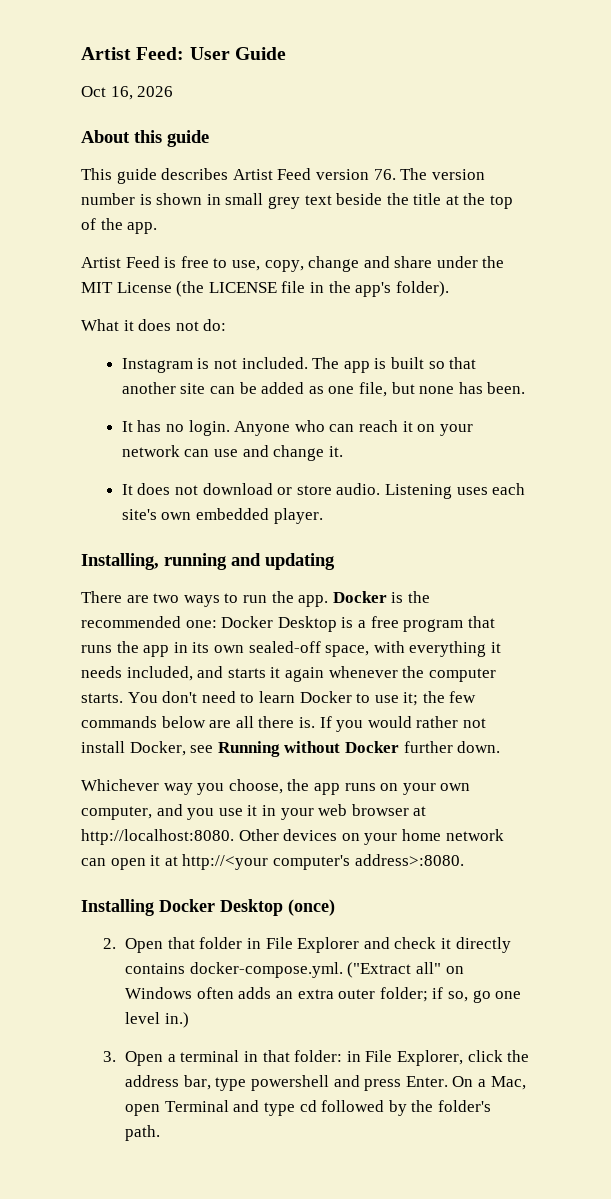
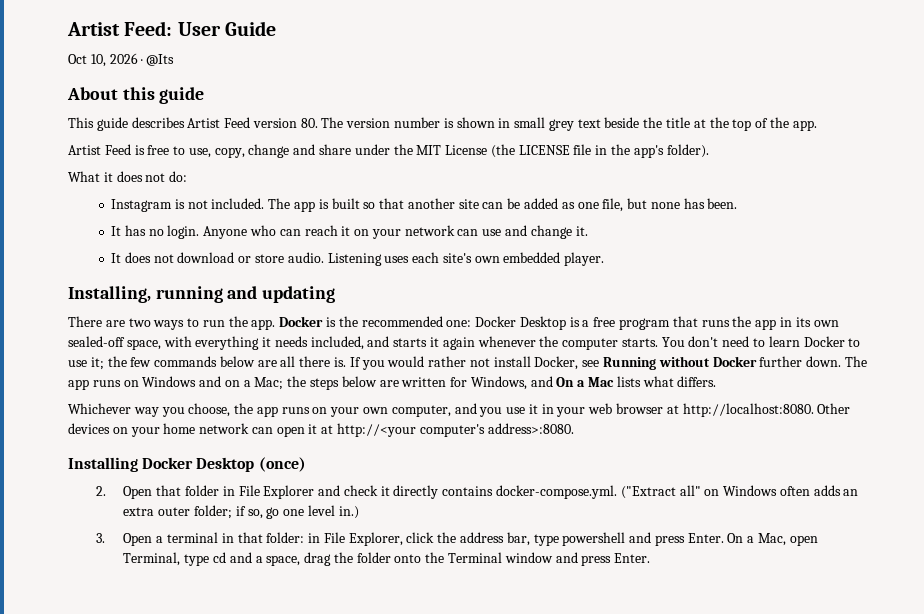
[110,86,133,100] 16, -> [90,54,106,67] 10,
(174, 91) none -> [141,54,175,66] · @Its
[373,169,396,180] 76. -> [300,118,318,128] 80.
(501, 747) none -> [844,356,867,367] [68,376,717,390] The app runs on Windows and on a Mac; the steps below are written for Windows, and On a Mac lists what differs.
[164,1100,492,1116] [125,1125,161,1141] Terminal and type cd followed by the folder's path. -> [123,552,651,566] Terminal, type cd and a space, drag the folder onto the Terminal window and press Enter.

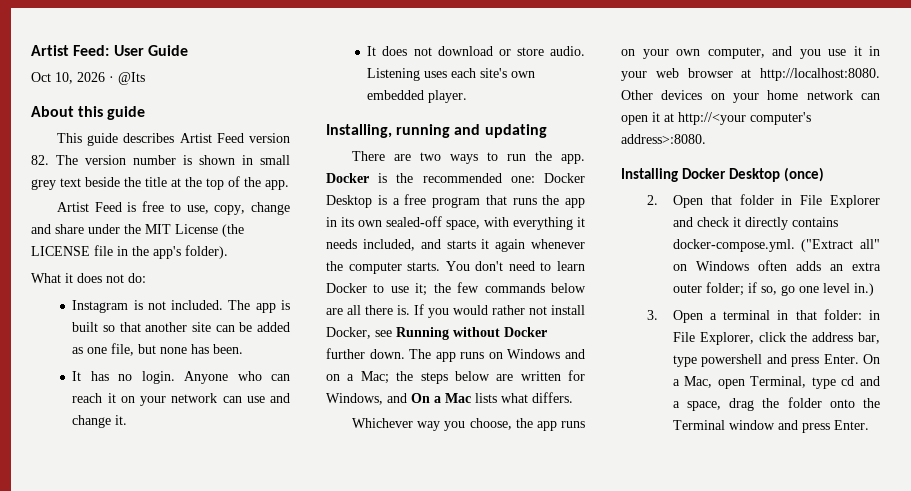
[300,118,318,128] 80. -> [31,155,49,165] 82.

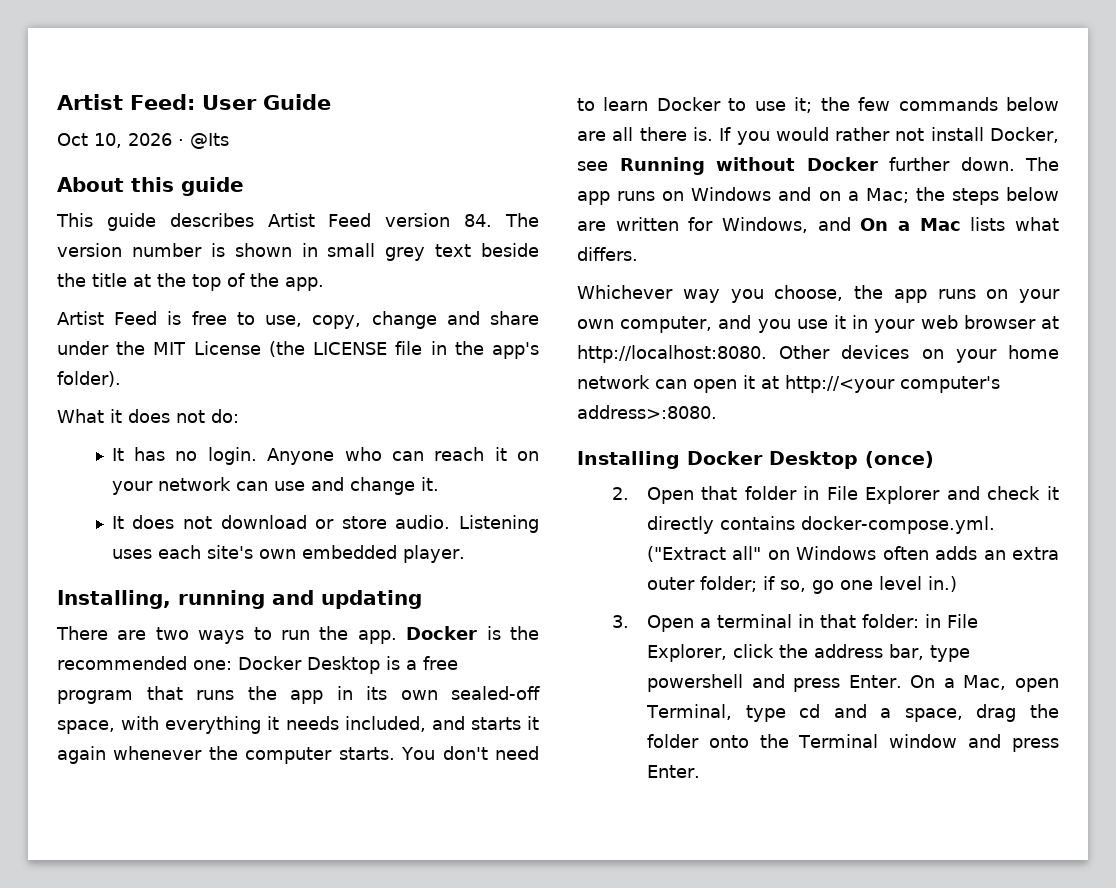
[31,155,49,165] 82. -> [464,214,493,227] 84.
[72,300,290,313] [72,322,290,332] [72,343,244,356] // Instagram is not included. The app is built so that another site can be added as one file, but none has been. -> (239, 416) none

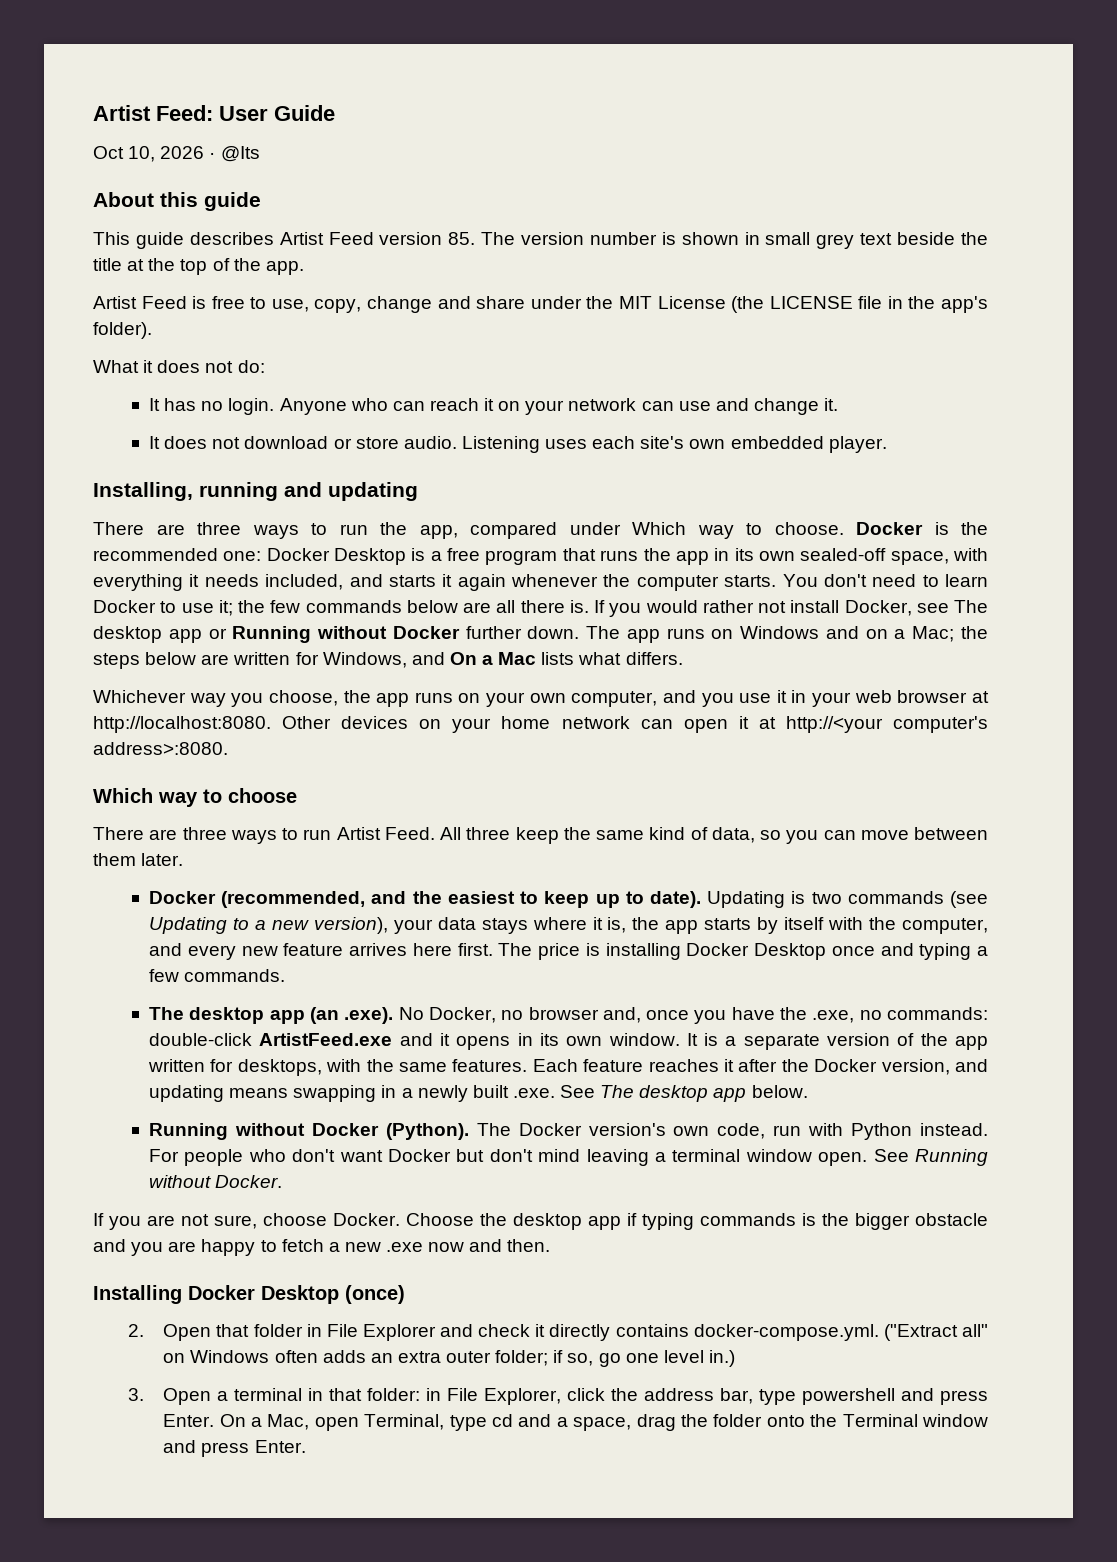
[464,214,493,227] 84. -> [448,232,476,245] 85.
[155,627,189,640] two -> [197,522,241,535] three
[357,630,397,644] app. -> [419,522,844,539] app, compared under Which way to choose.
(608, 166) none -> [954,600,988,613] [93,626,227,643] The desktop app or
(717, 412) none -> [93,788,297,807] [93,827,988,844] [93,853,184,866] [149,891,988,908] [149,917,988,934] [149,943,988,960] [149,969,286,982] [149,1007,988,1024] [149,1033,988,1050] [148,1059,988,1076] [149,1085,808,1102] [149,1123,989,1140] [149,1149,988,1166] [149,1175,283,1188] [93,1213,988,1230] [93,1239,551,1256] // Which way to choose // There are three ways to run Artist Feed. All three keep the same kind of data, so you can move between them later. // Docker (recommended, and the easiest to keep up to date). Updating is two commands (see Updating to a new version), your data stays where it is, the app starts by itself with the computer, and every new feature arrives here first. The price is installing Docker Desktop once and typing a few commands. // The desktop app (an .exe). No Docker, no browser and, once you have the .exe, no commands: double-click ArtistFeed.exe and it opens in its own window. It is a separate version of the app written for desktops, with the same features. Each feature reaches it after the Docker version, and updating means swapping in a newly built .exe. See The desktop app below. // Running without Docker (Python). The Docker version's own code, run with Python instead. For people who don't want Docker but don't mind leaving a terminal window open. See Running without Docker. // If you are not sure, choose Docker. Choose the desktop app if typing commands is the bigger obstacle and you are happy to fetch a new .exe now and then.

